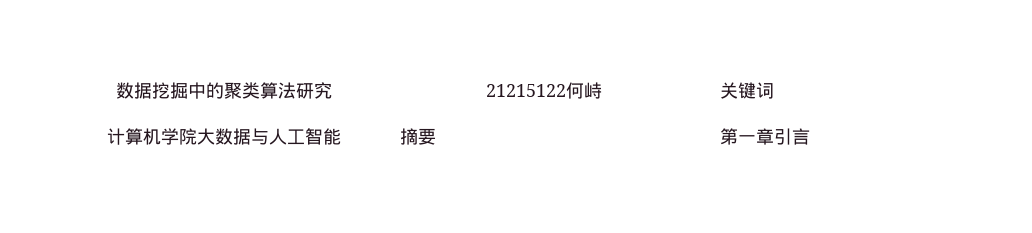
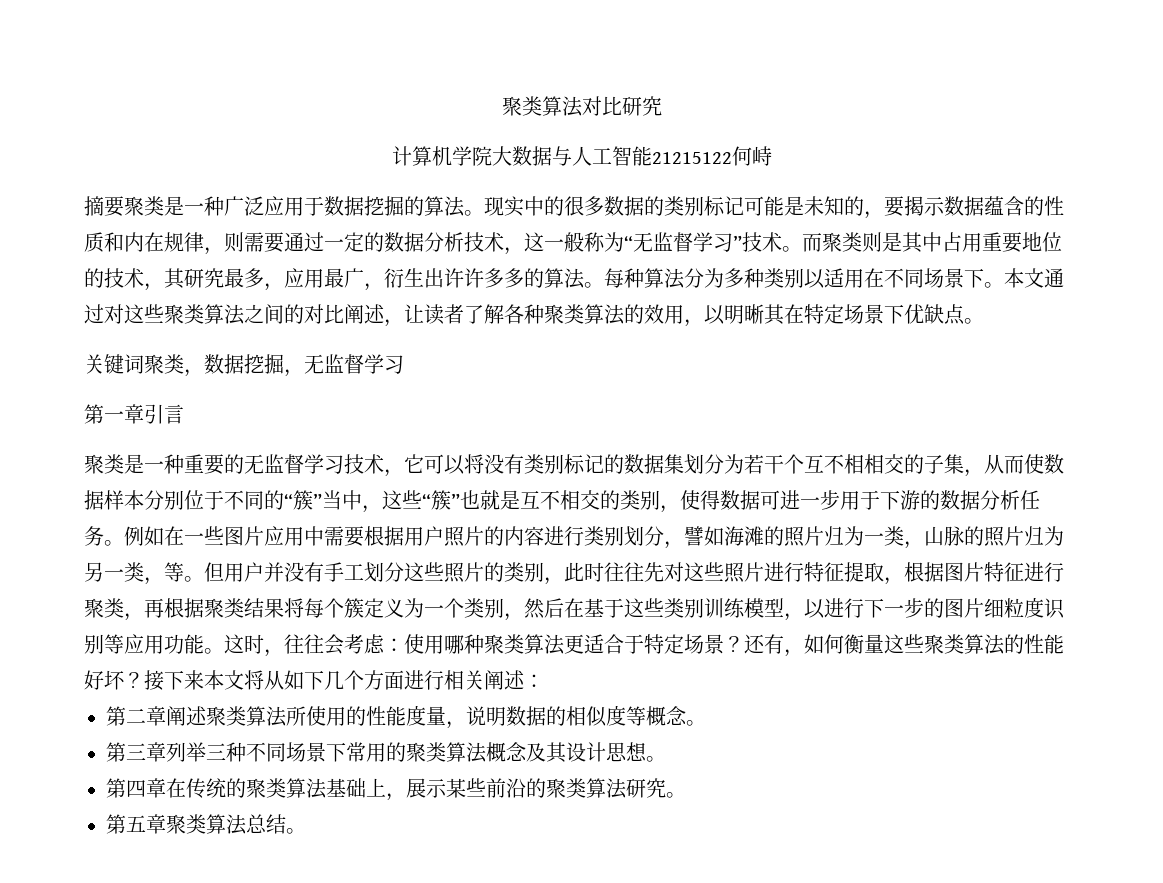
[115,82,296,99] 数据挖掘中的聚类算法 -> [501,96,622,117] 聚类算法对比
[720,82,774,99] [720,128,810,145] // 关键词 // 第一章引言 -> [124,196,1064,219] [84,232,1062,255] [84,268,1064,291] [84,304,984,327] [84,354,404,377] [84,404,184,424] [84,454,1064,477] [84,490,1040,513] [84,526,1064,549] [84,562,1064,585] [84,597,1065,621] [84,634,1064,657] [84,670,544,691] [106,705,706,729] [106,742,666,763] [106,778,686,801] [106,814,306,835] 聚类是一种广泛应用于数据挖掘的算法。现实中的很多数据的类别标记可能是未知的，要揭示数据蕴含的性质和内在规律，则需要通过一定的数据分析技术，这一般称为“无监督学习”技术。而聚类则是其中占用重要地位的技术，其研究最多，应用最广，衍生出许许多多的算法。每种算法分为多种类别以适用在不同场景下。本文通过对这些聚类算法之间的对比阐述，让读者了解各种聚类算法的效用，以明晰其在特定场景下优缺点。 // 关键词聚类，数据挖掘，无监督学习 // 第一章引言 // 聚类是一种重要的无监督学习技术，它可以将没有类别标记的数据集划分为若干个互不相相交的子集，从而使数据样本分别位于不同的“簇”当中，这些“簇”也就是互不相交的类别，使得数据可进一步用于下游的数据分析任务。例如在一些图片应用中需要根据用户照片的内容进行类别划分，譬如海滩的照片归为一类，山脉的照片归为另一类，等。但用户并没有手工划分这些照片的类别，此时往往先对这些照片进行特征提取，根据图片特征进行聚类，再根据聚类结果将每个簇定义为一个类别，然后在基于这些类别训练模型，以进行下一步的图片细粒度识别等应用功能。这时，往往会考虑：使用哪种聚类算法更适合于特定场景？还有，如何衡量这些聚类算法的性能好坏？接下来本文将从如下几个方面进行相关阐述： // 第二章阐述聚类算法所使用的性能度量，说明数据的相似度等概念。 // 第三章列举三种不同场景下常用的聚类算法概念及其设计思想。 // 第四章在传统的聚类算法基础上，展示某些前沿的聚类算法研究。 // 第五章聚类算法总结。

